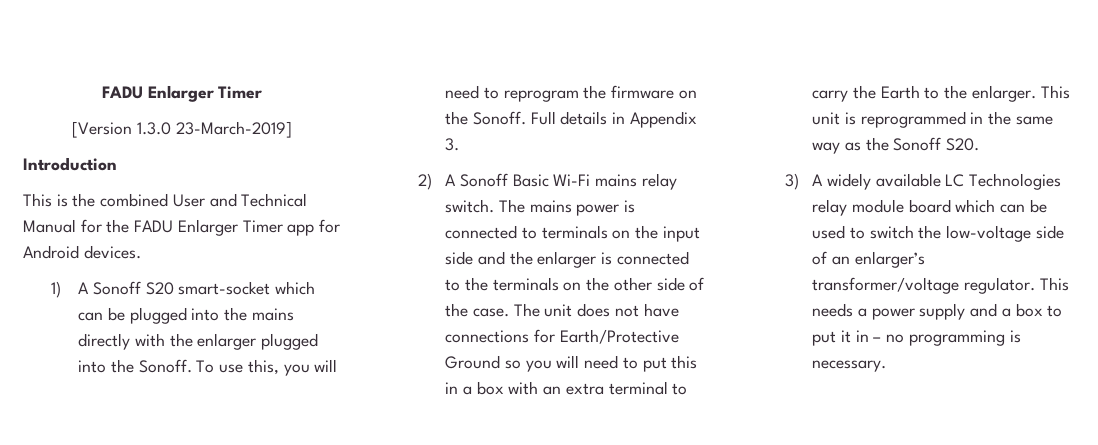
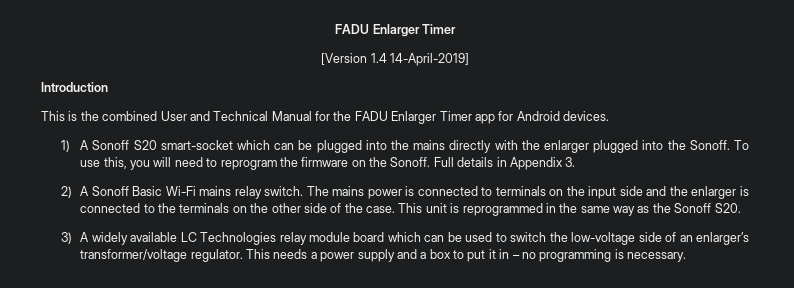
[137,121,292,138] 1.3.0 23-March-2019] -> [370,53,469,66] 1.4 14-April-2019]
[513,303,679,317] [445,329,679,344] [445,355,698,372] [445,381,688,395] [812,85,1036,102] The unit does not have connections for Earth/Protective Ground so you will need to put this in a box with an extra terminal to carry the Earth to the enlarger. -> (396, 209) none

